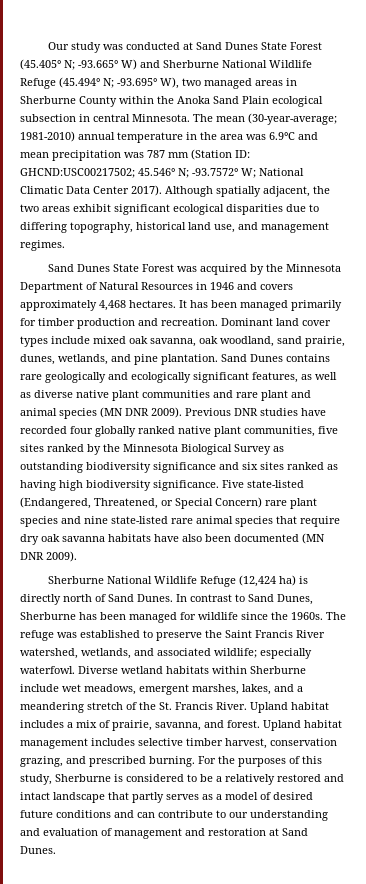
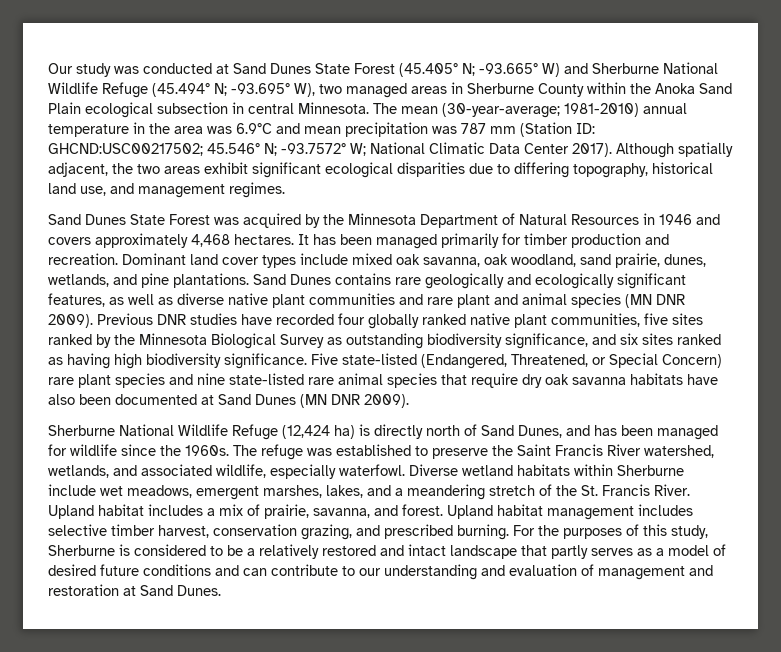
[161,354,218,365] plantation. -> [173,273,249,288] plantations.
[153,462,216,473] significance -> [505,333,588,349] significance,
(299, 538) none -> [201,394,296,405] at Sand Dunes
[137,594,313,605] [20,612,76,620] Dunes. In contrast to Sand Dunes, Sherburne -> [518,425,590,438] Dunes, and
[214,648,257,658] wildlife; -> [216,464,266,478] wildlife,

